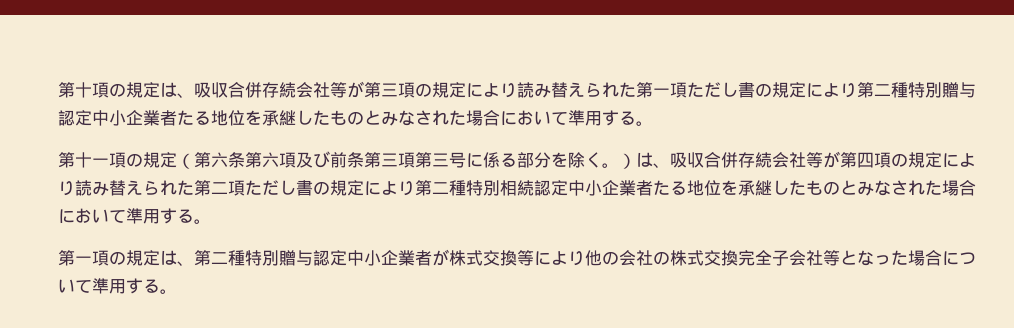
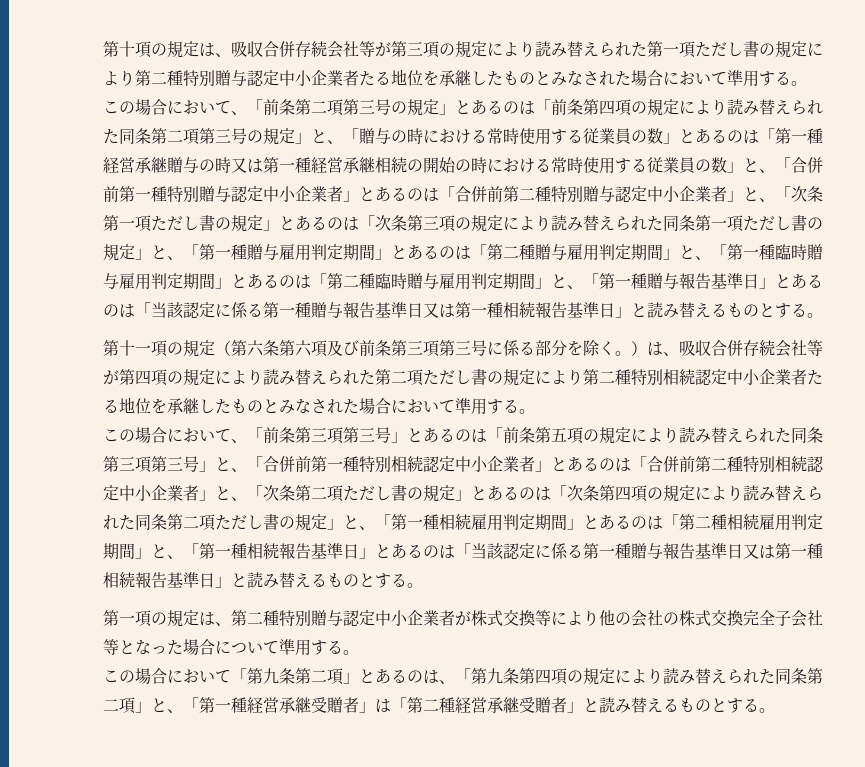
(653, 123) none -> [102,99,823,116] [102,128,823,145] [102,157,823,174] [102,186,823,203] [102,215,823,232] [102,244,823,261] [102,273,823,290] [102,302,823,319] // この場合において、「前条第二項第三号の規定」とあるのは「前条第四項の規定により読み替えられた同条第二項第三号の規定」と、「贈与の時における常時使用する従業員の数」とあるのは「第一種経営承継贈与の時又は第一種経営承継相続の開始の時における常時使用する従業員の数」と、「合併前第一種特別贈与認定中小企業者」とあるのは「合併前第二種特別贈与認定中小企業者」と、「次条第一項ただし書の規定」とあるのは「次条第三項の規定により読み替えられた同条第一項ただし書の規定」と、「第一種贈与雇用判定期間」とあるのは「第二種贈与雇用判定期間」と、「第一種臨時贈与雇用判定期間」とあるのは「第二種臨時贈与雇用判定期間」と、「第一種贈与報告基準日」とあるのは「当該認定に係る第一種贈与報告基準日又は第一種相続報告基準日」と読み替えるものとする。
(211, 221) none -> [102,427,823,444] [102,456,824,473] [102,485,823,502] [102,514,823,531] [102,543,823,560] [102,572,423,588] // この場合において、「前条第三項第三号」とあるのは「前条第五項の規定により読み替えられた同条第三項第三号」と、「合併前第一種特別相続認定中小企業者」とあるのは「合併前第二種特別相続認定中小企業者」と、「次条第二項ただし書の規定」とあるのは「次条第四項の規定により読み替えられた同条第二項ただし書の規定」と、「第一種相続雇用判定期間」とあるのは「第二種相続雇用判定期間」と、「第一種相続報告基準日」とあるのは「当該認定に係る第一種贈与報告基準日又は第一種相続報告基準日」と読み替えるものとする。
(177, 291) none -> [102,668,823,685] [102,697,775,714] // この場合において「第九条第二項」とあるのは、「第九条第四項の規定により読み替えられた同条第二項」と、「第一種経営承継受贈者」は「第二種経営承継受贈者」と読み替えるものとする。

